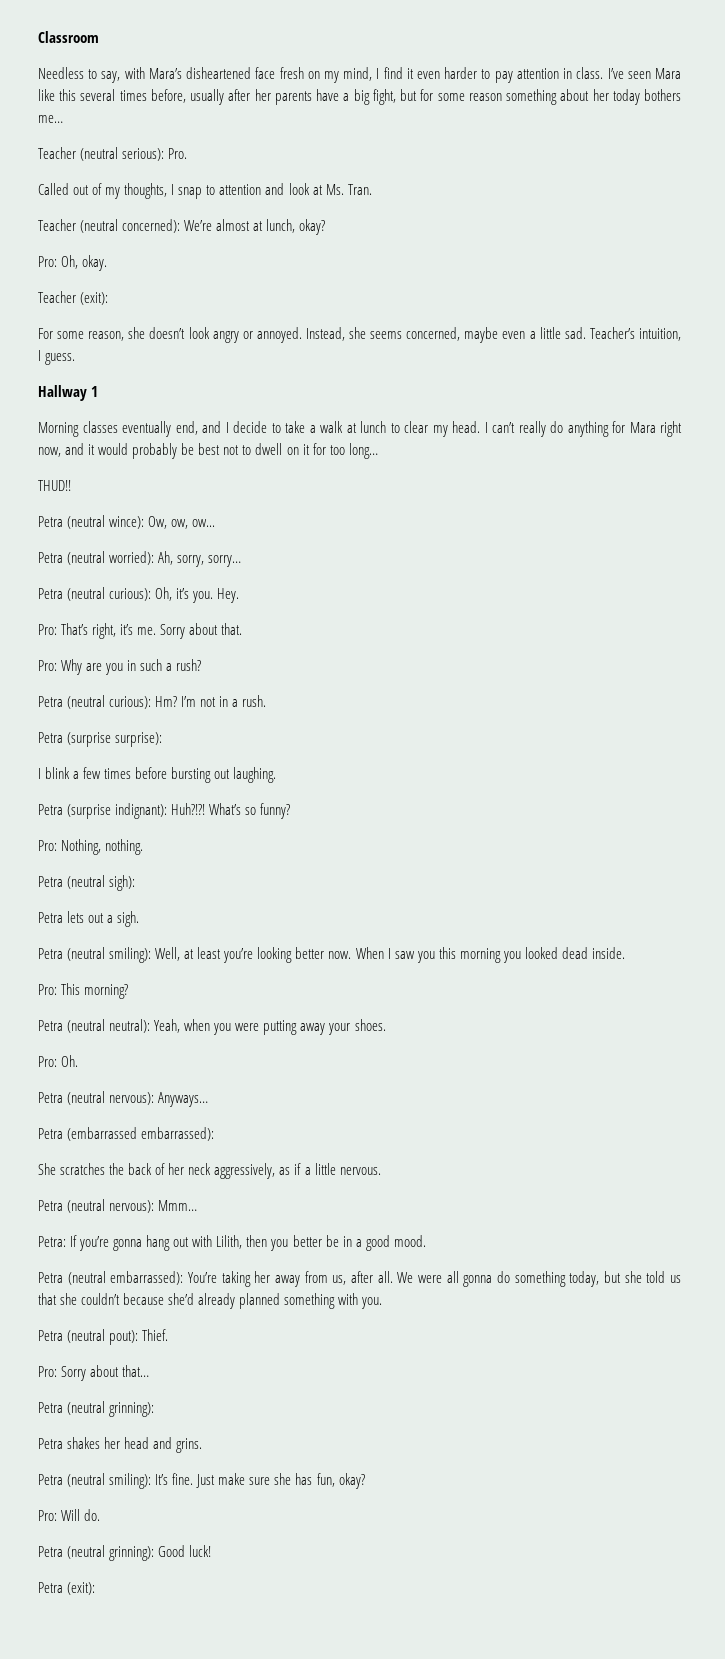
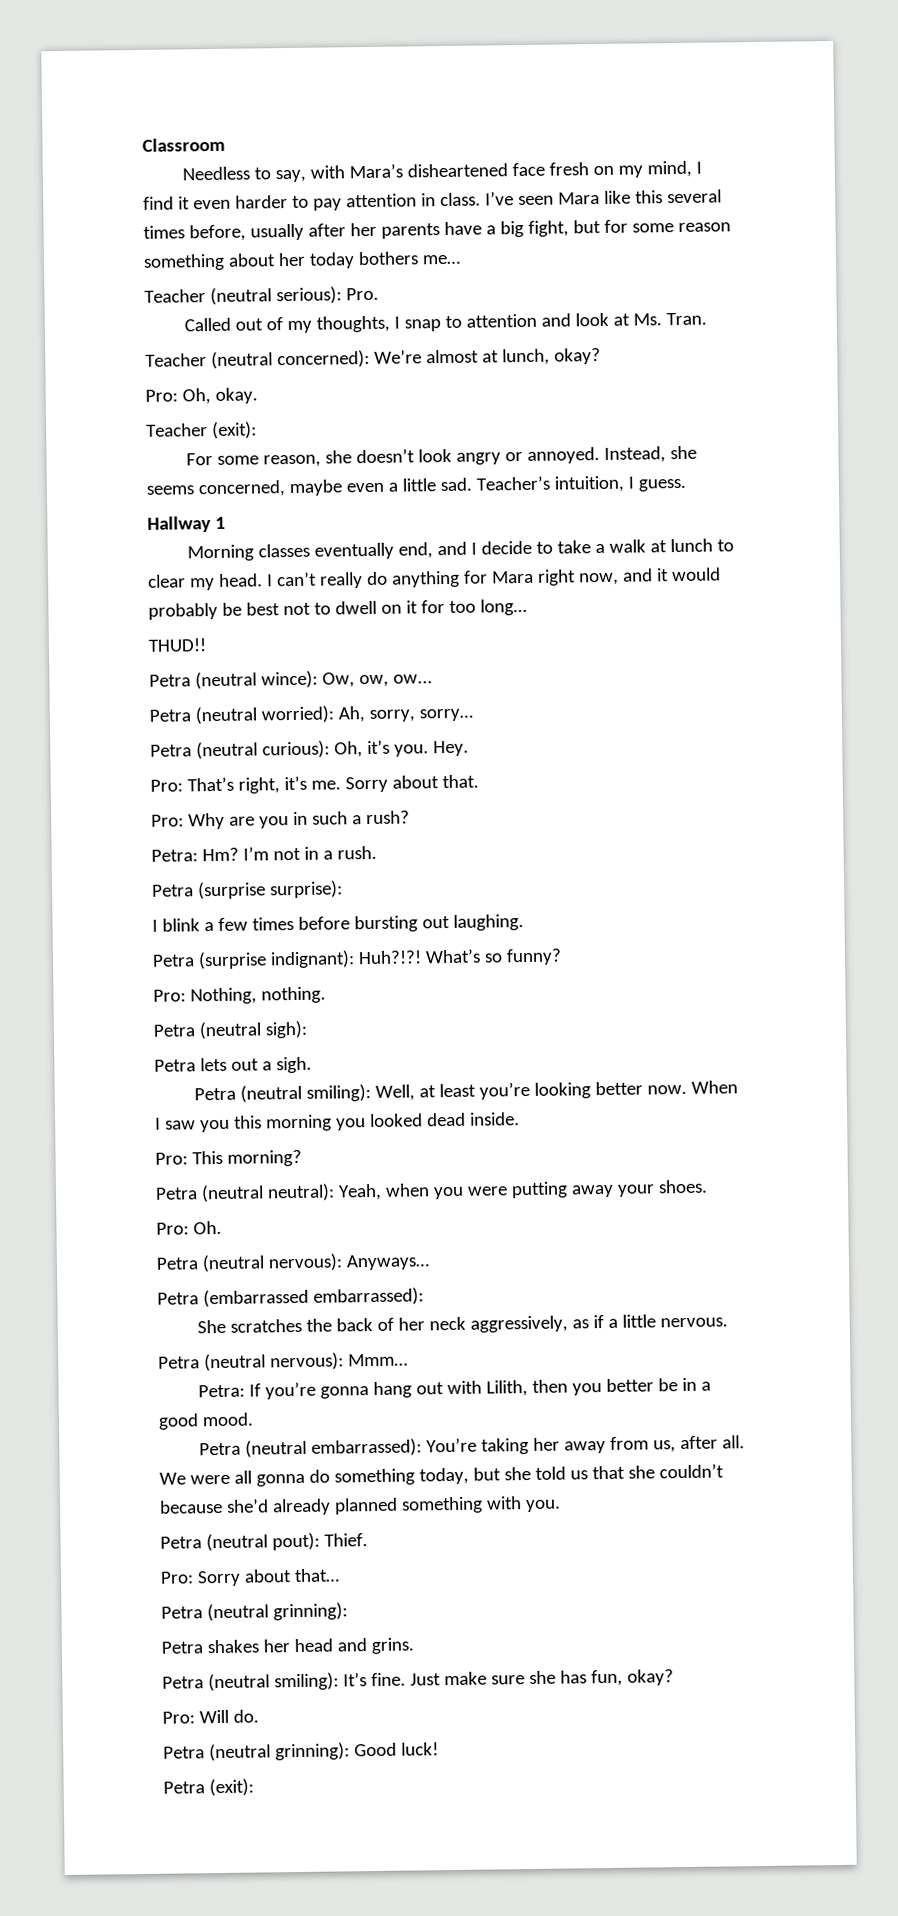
[38,695,152,709] Petra (neutral curious): -> [151,849,198,862] Petra:

